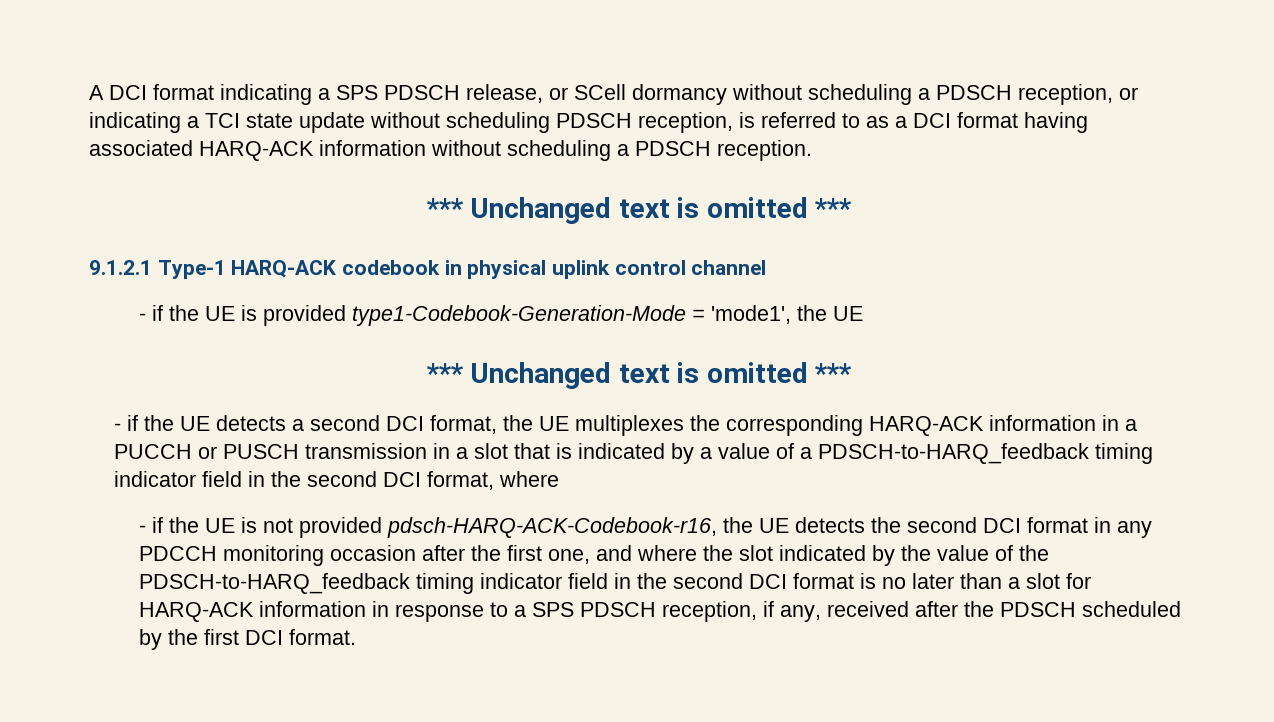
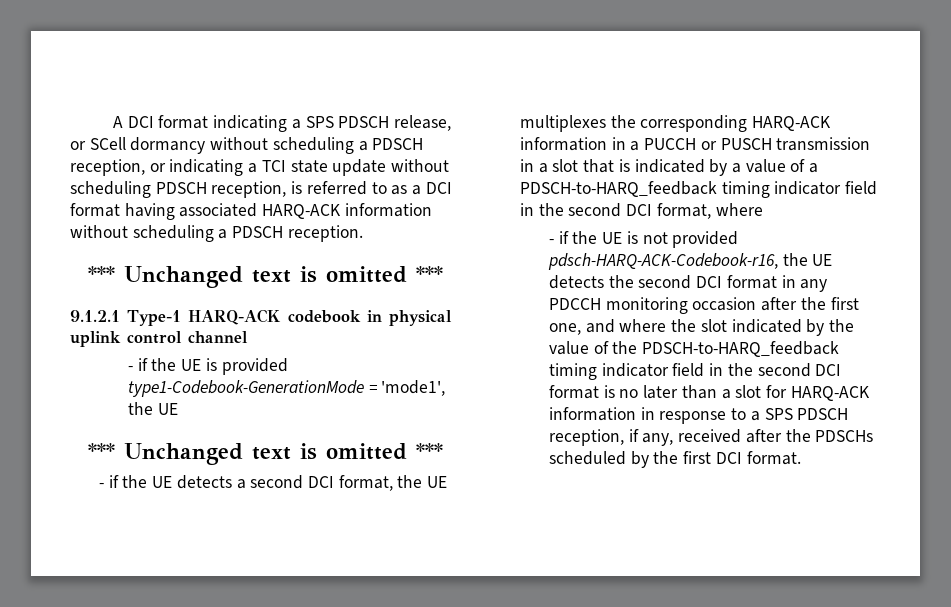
[351,305,686,326] type1-Codebook-Generation-Mode -> [127,380,364,397] type1-Codebook-GenerationMode
[999,602,1076,617] PDSCH -> [815,430,874,442] PDSCHs

